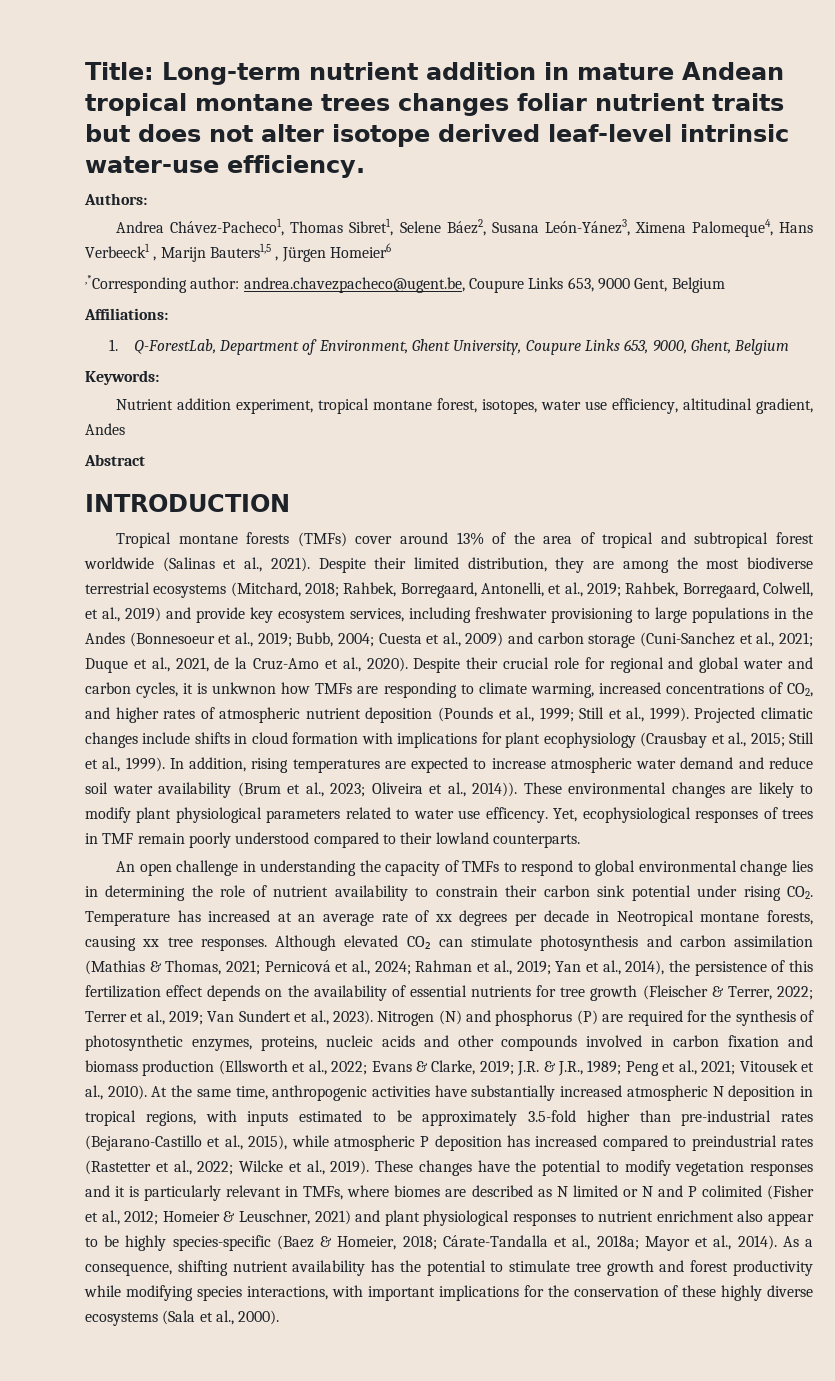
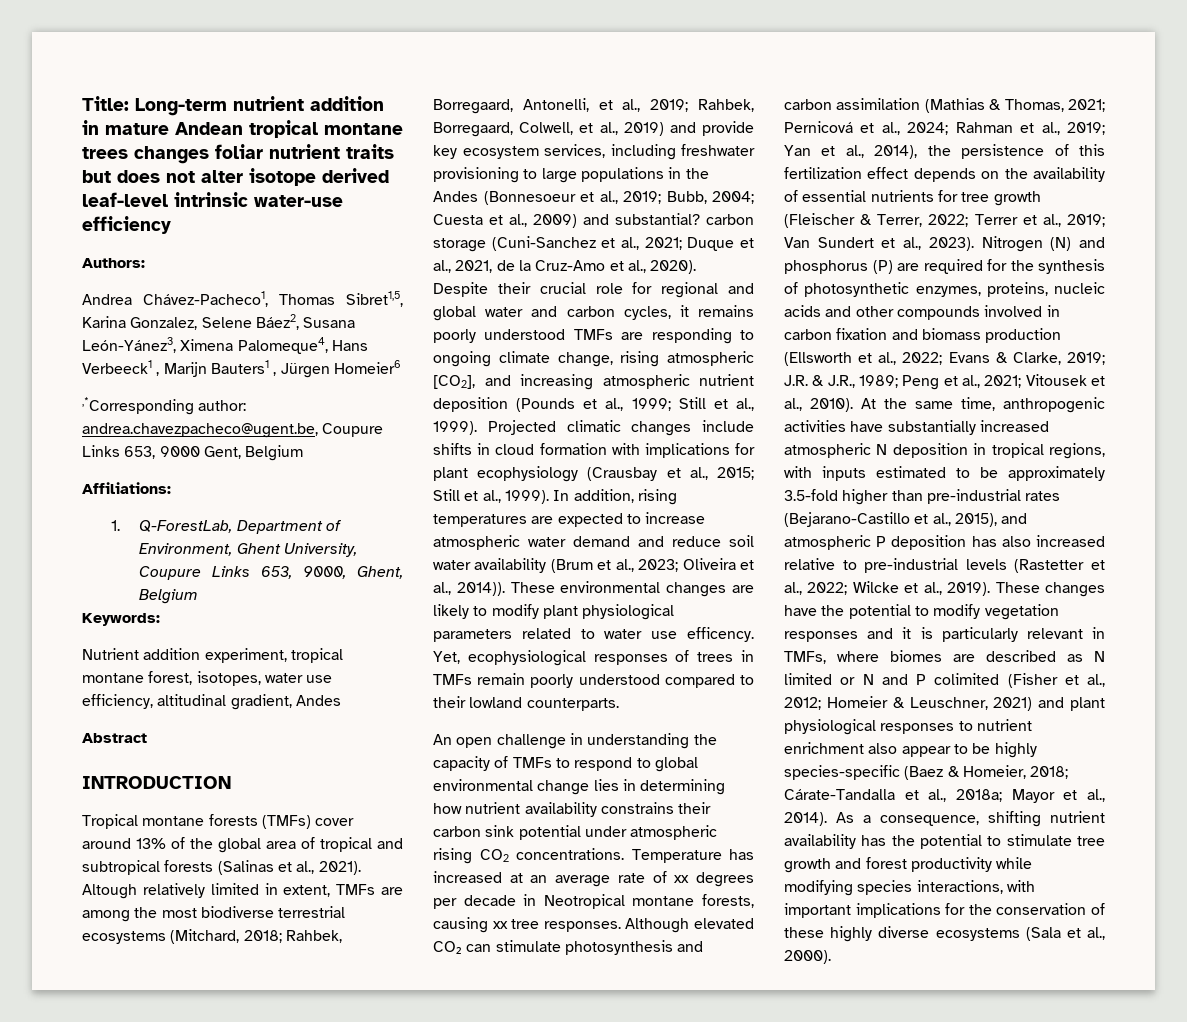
[227,155,365,178] efficiency. -> [82,216,171,234] efficiency
[349,218,394,236] Sibret1, -> [346,291,403,307] [82,316,198,330] Sibret1,5, Karina Gonzalez,
[209,243,271,258] Bauters1,5 -> [210,360,269,374] Bauters1
(535, 538) none -> [218,838,261,853] global
[776,532,815,544] [84,557,154,569] forest worldwide -> [164,860,214,872] forests
[318,557,585,573] Despite their limited distribution, they -> [82,883,376,899] Altough relatively limited in extent, TMFs
(534, 638) none -> [615,213,700,225] substantial?
[197,682,311,694] is unkwnon how -> [698,305,754,317] [433,329,566,343] remains poorly understood
[478,682,814,698] [85,707,215,723] climate warming, increased concentrations of CO2, and higher rates of -> [433,351,754,367] [433,374,593,390] ongoing climate change, rising atmospheric [CO2], and increasing
[102,833,134,844] TMF -> [433,674,472,685] TMFs
[191,885,498,901] the role of nutrient availability to constrain -> [433,802,674,817] how nutrient availability constrains
[743,886,814,901] rising CO2. -> [630,825,718,840] [433,848,624,864] atmospheric rising CO2 concentrations.
[291,1135,329,1147] while -> [1001,513,1028,524] and
[535,1135,813,1151] increased compared to preindustrial rates -> [1001,535,1105,547] [784,558,1007,573] also increased relative to pre-industrial levels

